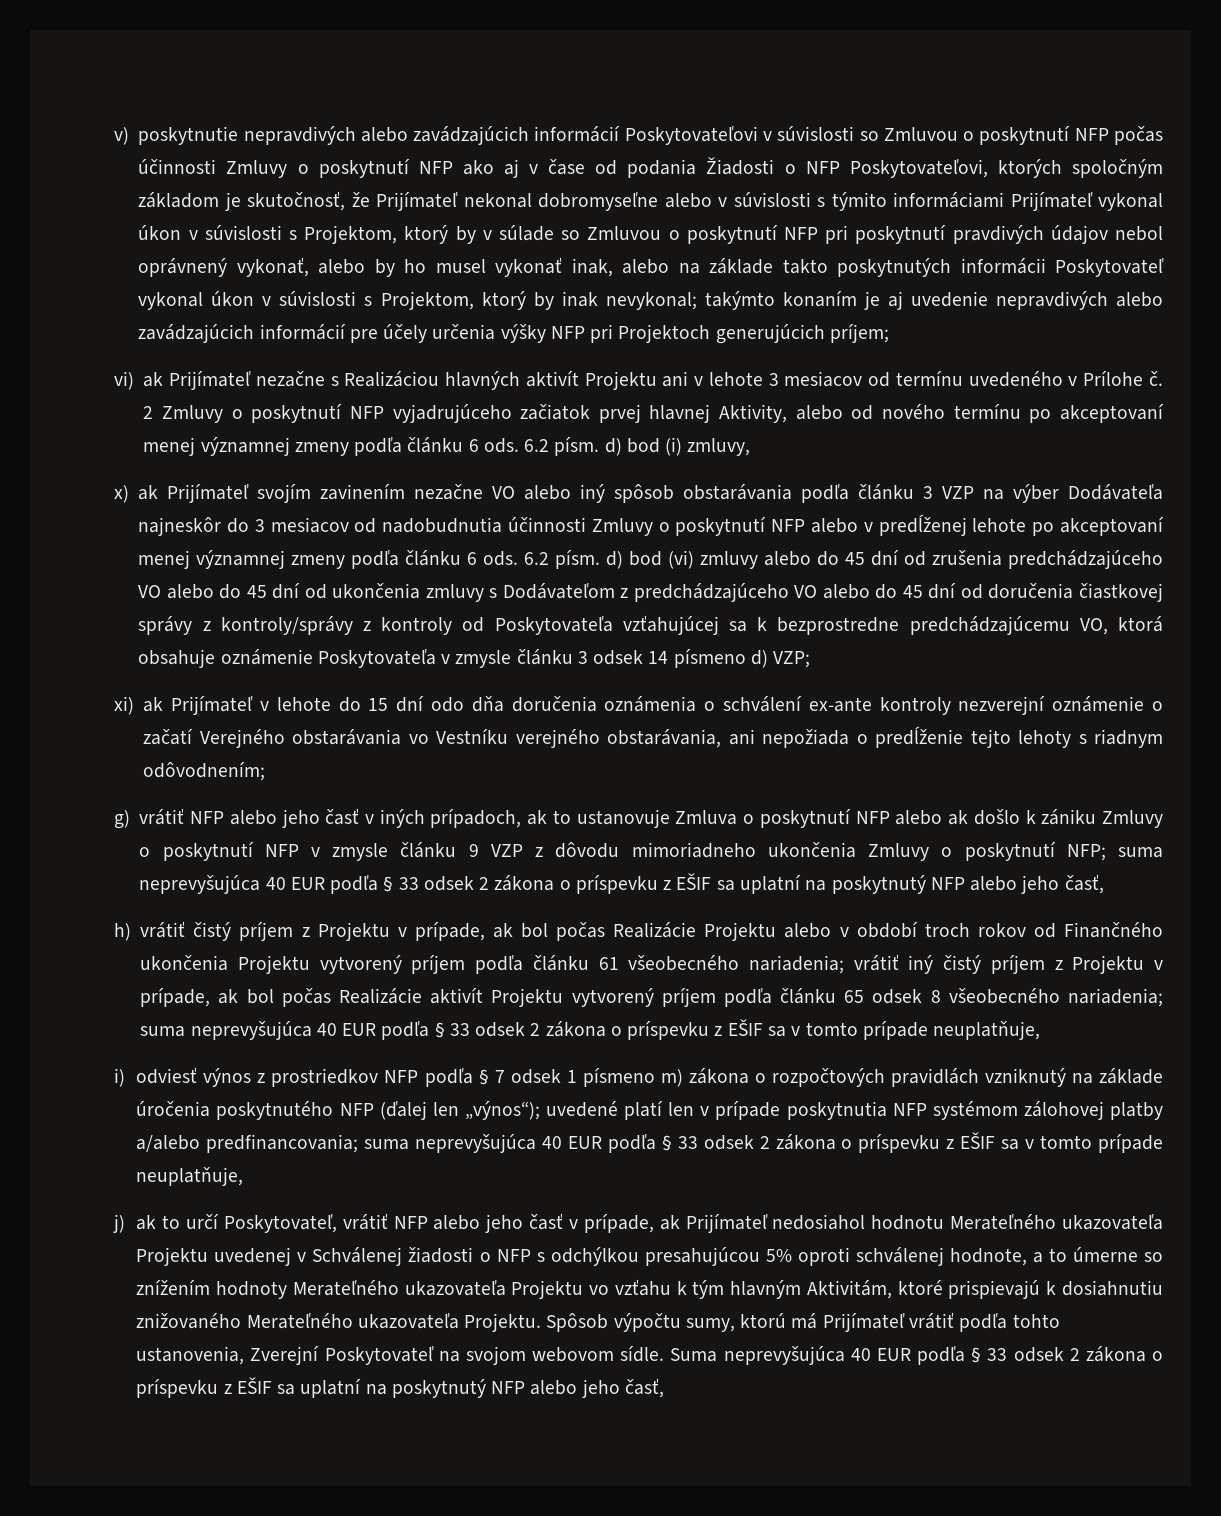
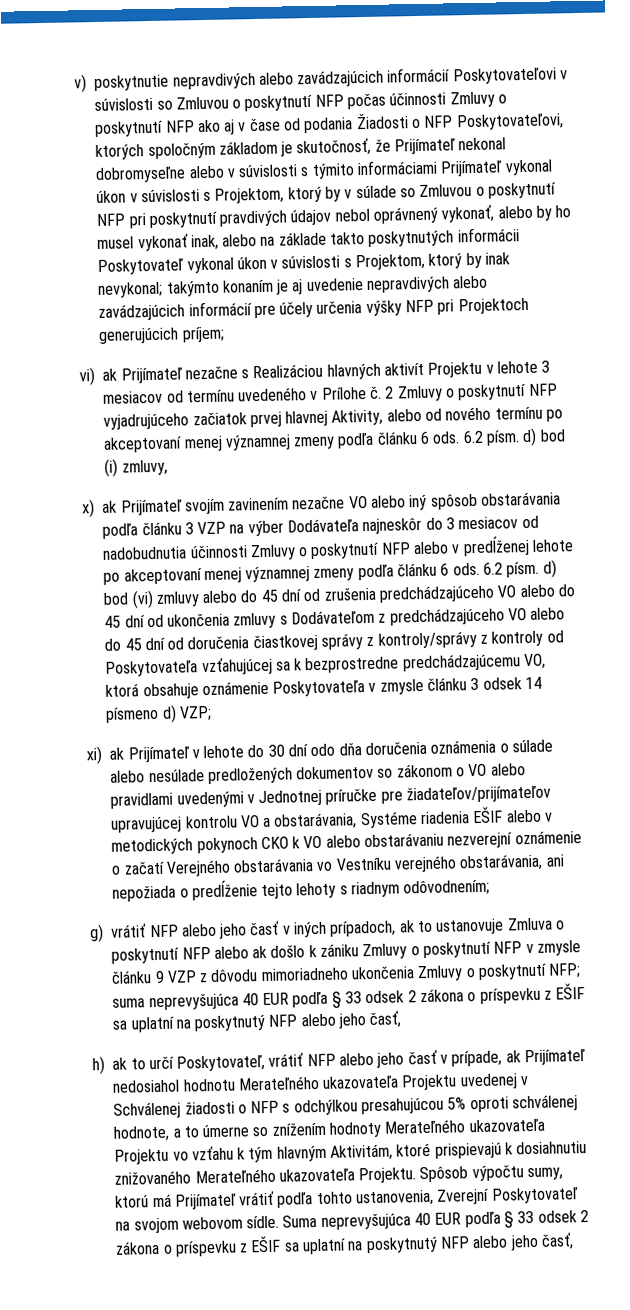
[662,371,689,387] ani -> (483, 369) none
[368,698,389,711] 15 -> [267,744,285,757] 30
[722,696,951,715] schválení ex-ante kontroly -> [512,739,554,753] [110,763,526,785] [110,785,552,809] [111,806,554,833] [111,832,445,855] súlade alebo nesúlade predložených dokumentov so zákonom o VO alebo pravidlami uvedenými v Jednotnej príručke pre žiadateľov/prijímateľov upravujúcej kontrolu VO a obstarávania, Systéme riadenia EŠIF alebo v metodických pokynoch CKO k VO alebo obstarávaniu
[140,921,1163,941] [140,954,1163,974] [140,988,1163,1007] [140,1019,1041,1040] [113,1067,1164,1087] [136,1101,1163,1120] [136,1132,1164,1153] [136,1167,244,1186] [112,1214,125,1233] vrátiť čistý príjem z Projektu v prípade, ak bol počas Realizácie Projektu alebo v období troch rokov od Finančného ukončenia Projektu vytvorený príjem podľa článku 61 všeobecného nariadenia; vrátiť iný čistý príjem z Projektu v prípade, ak bol počas Realizácie aktivít Projektu vytvorený príjem podľa článku 65 odsek 8 všeobecného nariadenia; suma neprevyšujúca 40 EUR podľa § 33 odsek 2 zákona o príspevku z EŠIF sa v tomto prípade neuplatňuje, // i) odviesť výnos z prostriedkov NFP podľa § 7 odsek 1 písmeno m) zákona o rozpočtových pravidlách vzniknutý na základe úročenia poskytnutého NFP (ďalej len „výnos“); uvedené platí len v prípade poskytnutia NFP systémom zálohovej platby a/alebo predfinancovania; suma neprevyšujúca 40 EUR podľa § 33 odsek 2 zákona o príspevku z EŠIF sa v tomto prípade neuplatňuje, // j) -> (106, 1065) none

